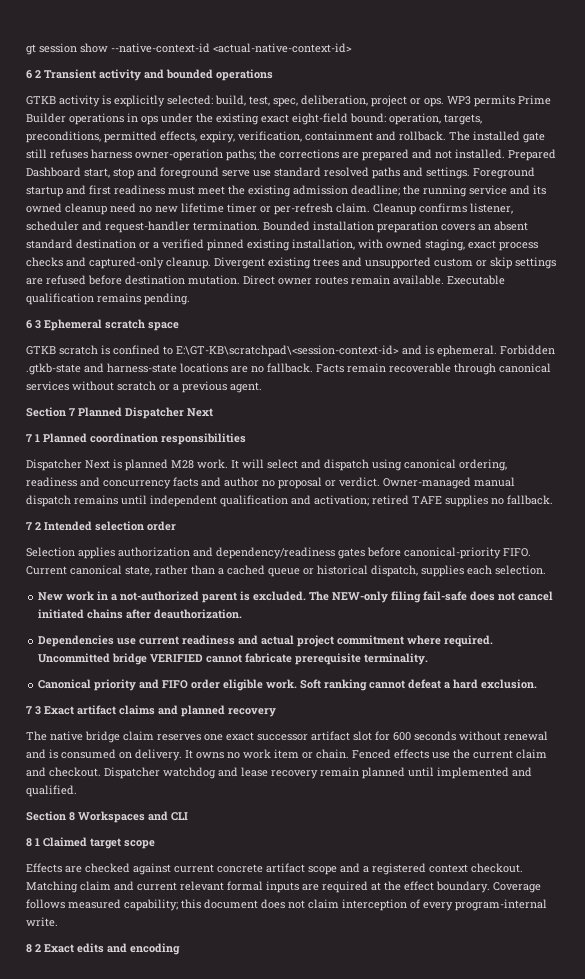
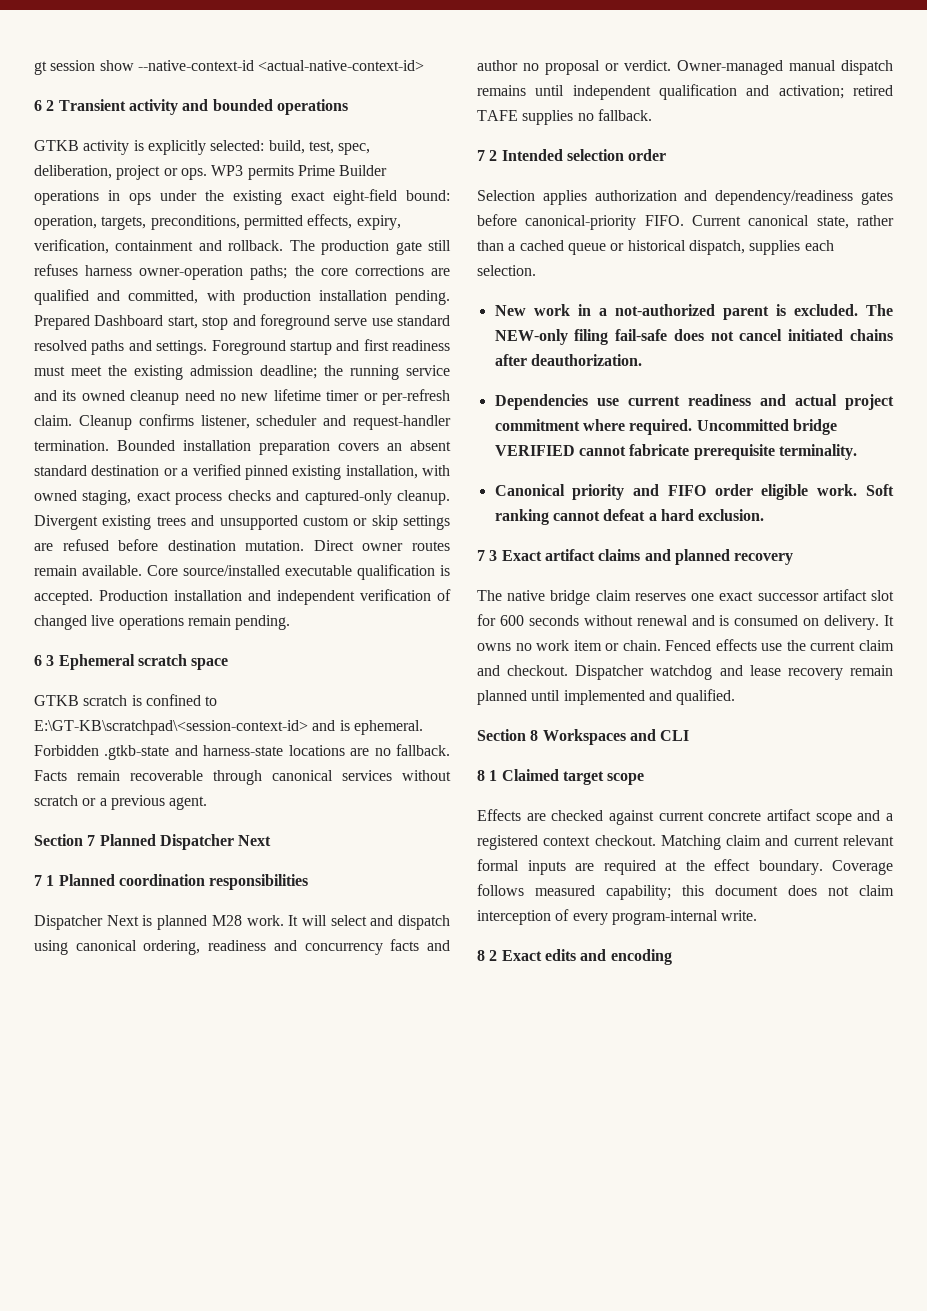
[473,131,520,141] installed -> [321,240,390,255] production
(276, 154) none -> [320,268,348,276] core
[362,149,505,161] prepared and not installed. -> [34,289,451,305] qualified and committed, with production installation pending.
[447,275,505,285] [26,293,141,305] Executable qualification remains -> [147,564,450,580] [34,589,451,605] [34,615,231,630] Core source/installed executable qualification is accepted. Production installation and independent verification of changed live operations remain

